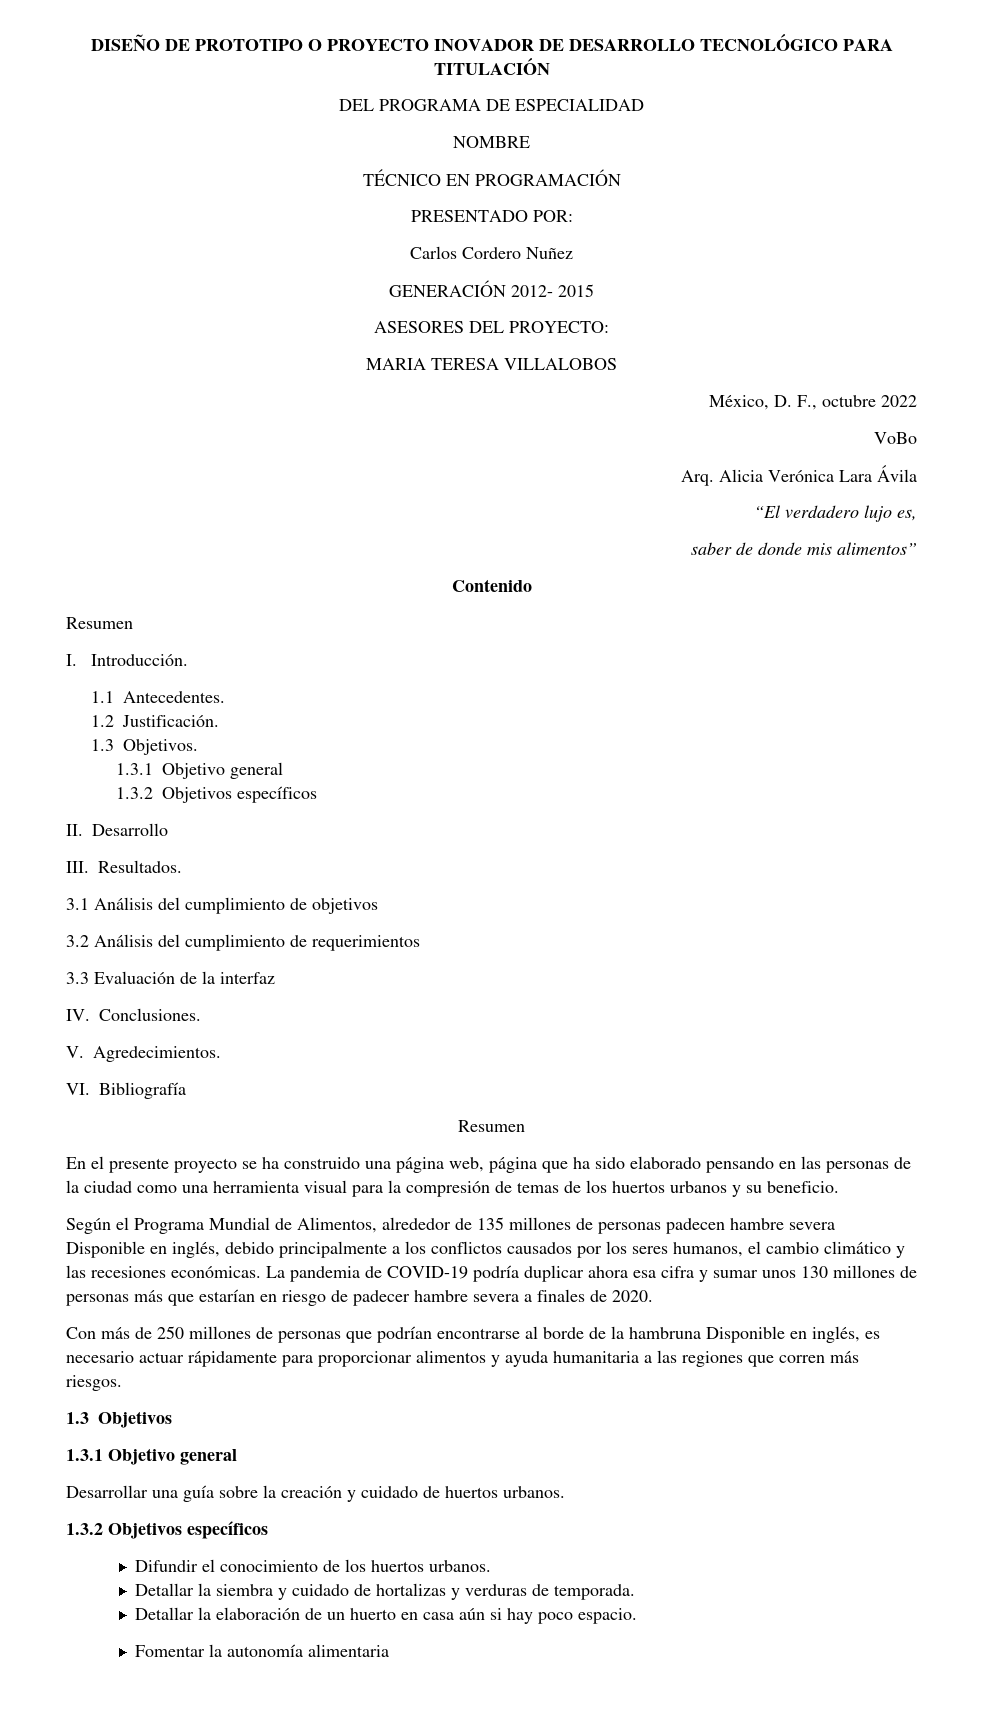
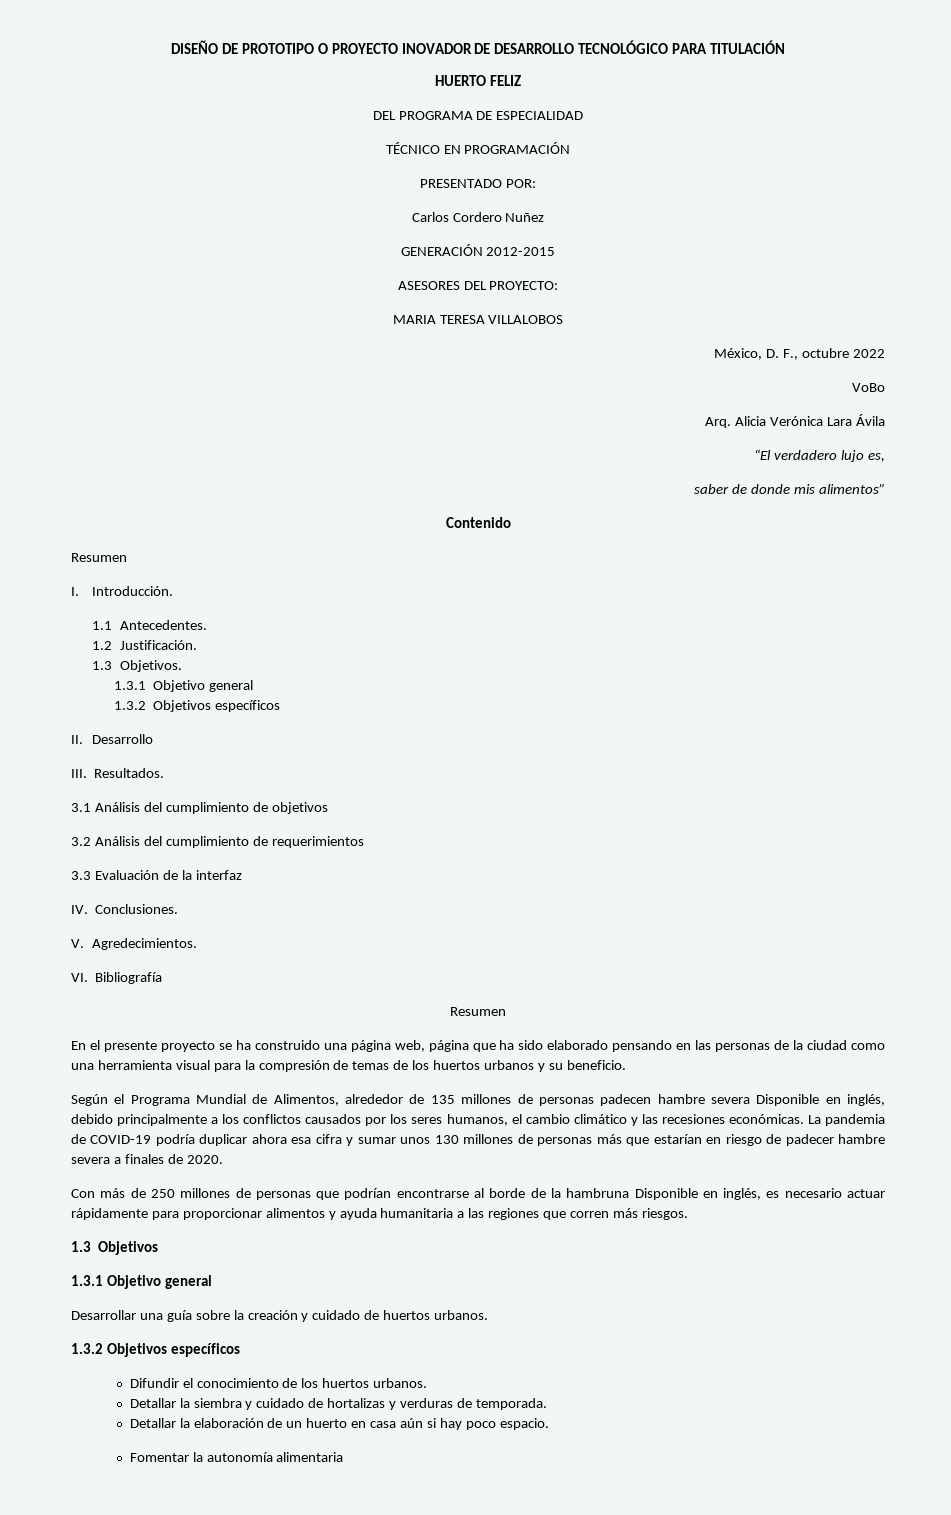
(550, 66) none -> [435,75,521,86] // HUERTO FELIZ
[453,136,530,148] // NOMBRE -> (584, 115) none
[511,284,594,297] 2012- 2015 -> [486,247,556,256] 2012-2015

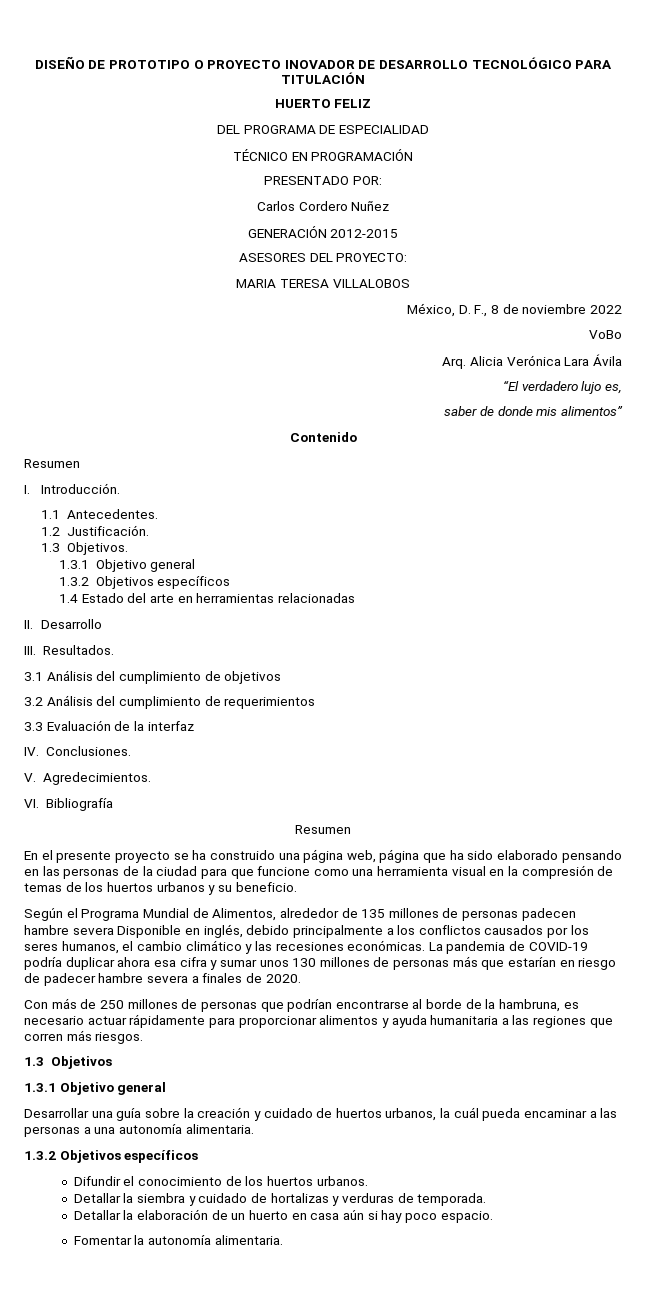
[802,348,850,358] octubre -> [491,304,587,314] 8 de noviembre
(280, 706) none -> [58,593,355,603] // 1.4 Estado del arte en herramientas relacionadas
(848, 1045) none -> [200,866,311,879] para que funcione
[213,1063,241,1072] para -> [489,869,505,876] en
[566,1188,762,1200] hambruna Disponible en inglés, -> [499,999,561,1012] hambruna,
[434,1310,489,1320] urbanos. -> [385,1107,618,1121] [24,1124,254,1137] urbanos, la cuál pueda encaminar a las personas a una autonomía alimentaria.
[276,1452,344,1462] alimentaria -> [214,1235,283,1245] alimentaria.

